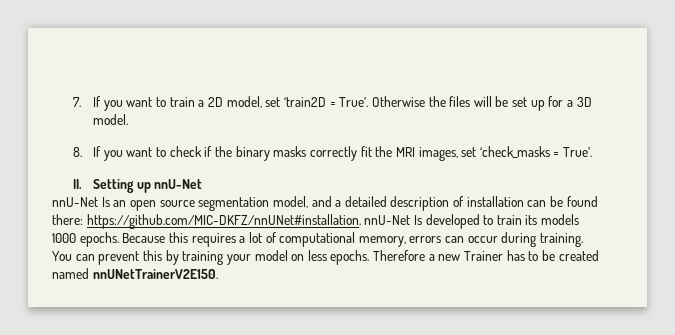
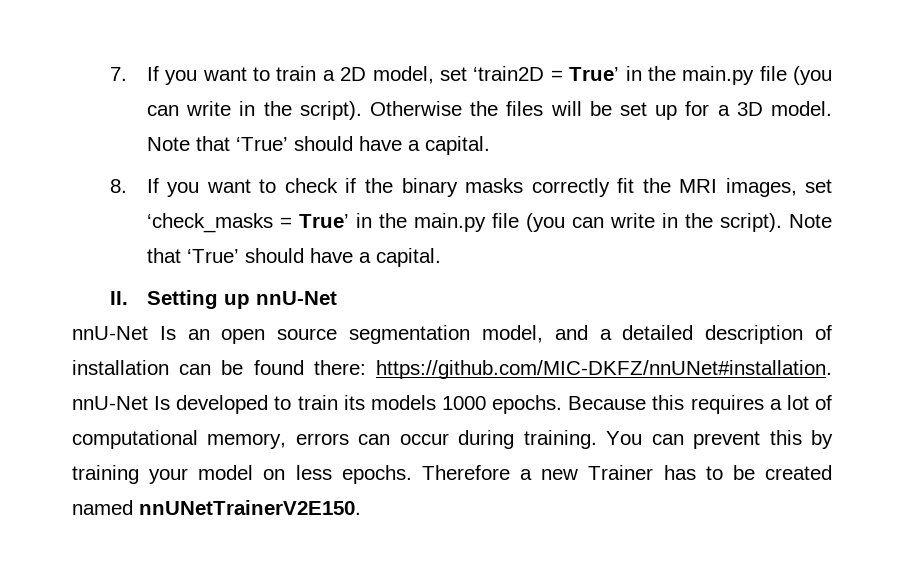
[339,97,369,107] True’. -> [569,66,833,85] [146,101,362,120] True’ in the main.py file (you can write in the script).
(129, 119) none -> [146,136,490,155] Note that ‘True’ should have a capital.
[563,147,593,157] True’. -> [298,213,832,232] [146,248,441,267] True’ in the main.py file (you can write in the script). Note that ‘True’ should have a capital.

